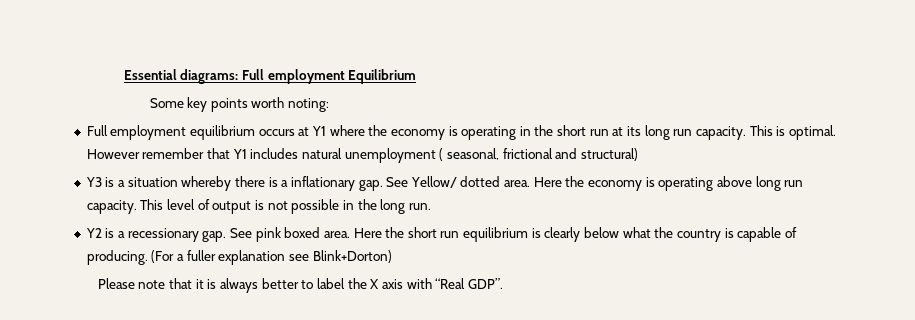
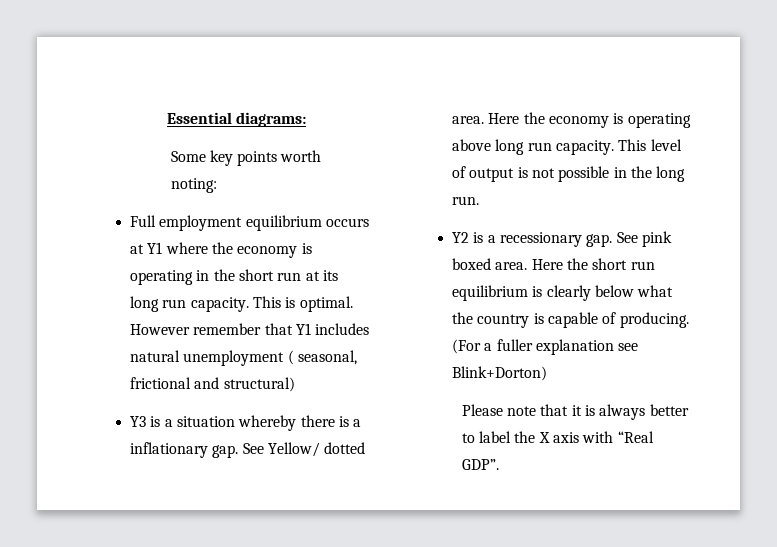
[241,69,417,84] Full employment Equilibrium -> (307, 119) none

